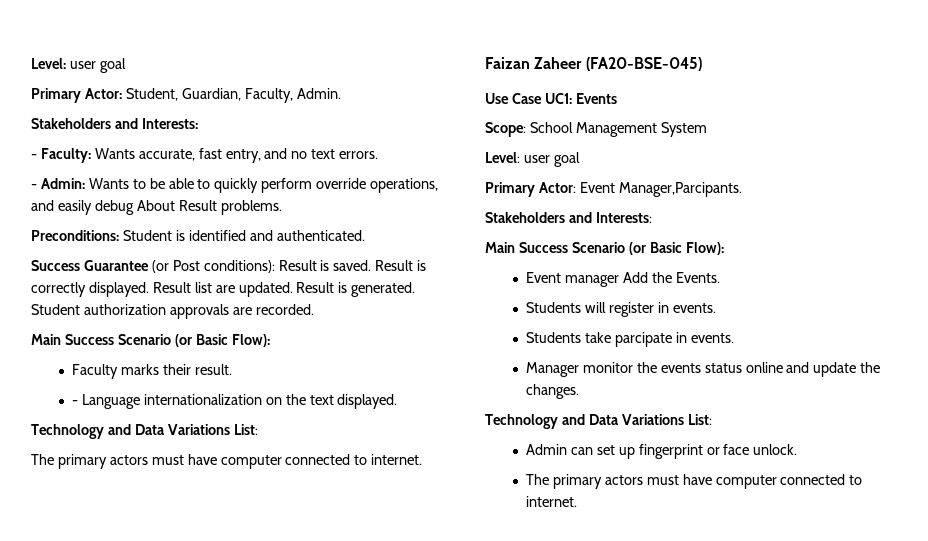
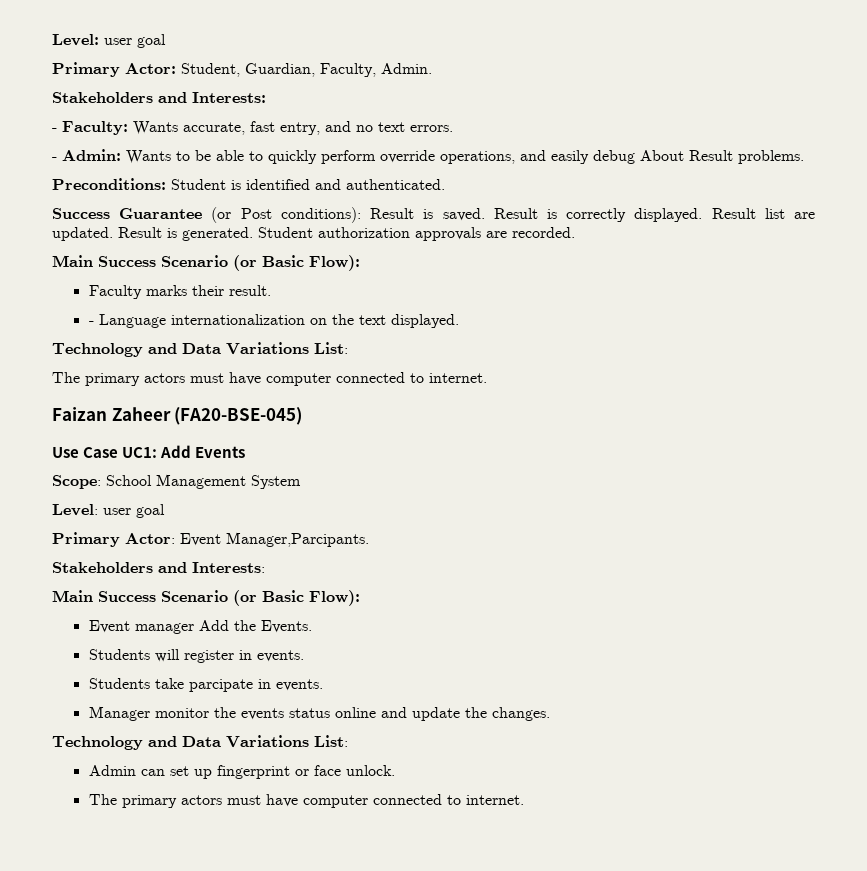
(572, 98) none -> [160,445,192,458] Add

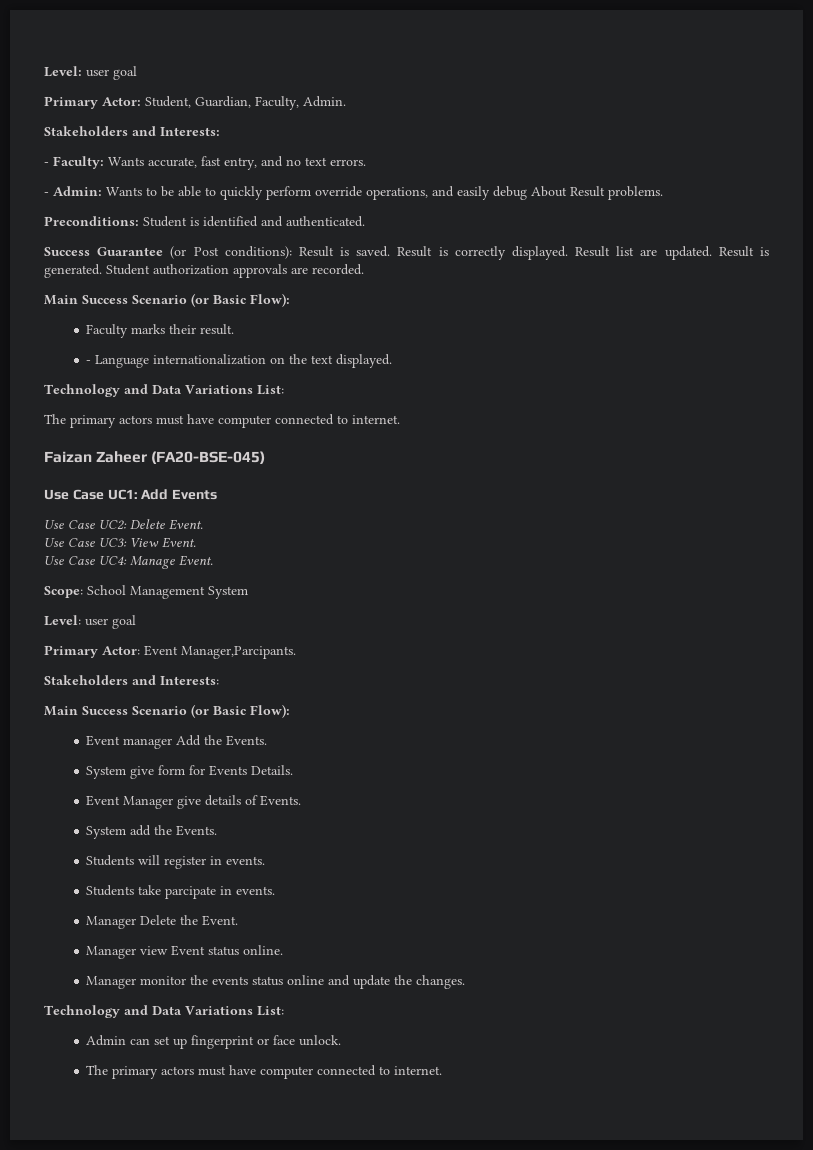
(246, 452) none -> [44,519,203,530] [44,537,196,548] [44,555,213,569] // Use Case UC2: Delete Event. // Use Case UC3: View Event. // Use Case UC4: Manage Event.
(312, 626) none -> [86,765,294,779] [86,795,302,809] [86,825,218,839] // System give form for Events Details. // Event Manager give details of Events. // System add the Events.
(323, 685) none -> [86,915,239,929] [86,945,284,959] // Manager Delete the Event. // Manager view Event status online.

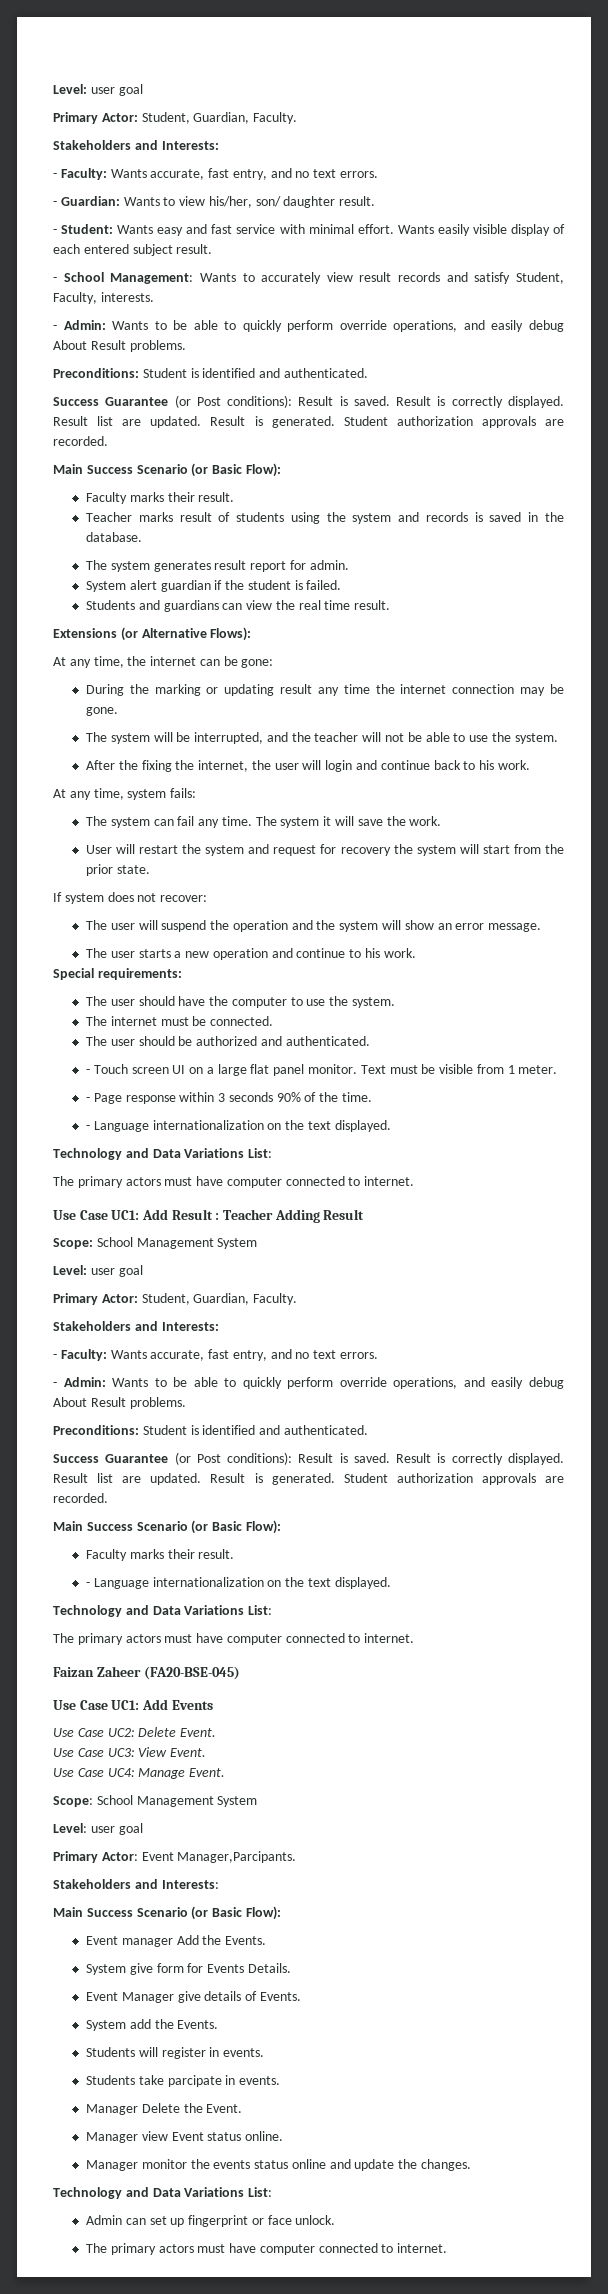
[44,66,137,80] [44,96,346,110] Level: user goal // Primary Actor: Student, Guardian, Faculty, Admin. -> [53,84,143,96] [53,112,298,124] [53,140,219,150] [53,168,379,180] [53,196,376,208] [53,224,565,236] [53,244,213,256] [53,272,564,284] [53,292,154,304] [53,320,565,332] [53,340,186,352] [53,368,368,378] [53,395,564,408] [53,416,564,428] [53,436,108,446] [53,463,281,477] [85,492,235,504] [85,512,565,524] [85,532,142,542] [85,560,349,572] [85,580,342,592] [85,600,391,612] [53,627,252,641] [53,656,274,668] [85,684,564,696] [85,707,118,716] [85,732,558,744] [85,760,530,772] [53,788,197,800] [85,816,442,828] [85,844,564,856] [85,864,150,876] [53,892,208,904] [85,920,542,932] [85,948,416,960] [53,968,182,980] [85,996,395,1008] [85,1016,274,1026] [85,1036,370,1046] [85,1064,558,1076] [85,1092,372,1104] [85,1120,391,1132] [53,1148,273,1160] [53,1176,415,1188] [53,1209,365,1223] [53,1237,258,1249] [53,1265,143,1277] [53,1293,298,1305] Level: user goal // Primary Actor: Student, Guardian, Faculty. // Stakeholders and Interests: // - Faculty: Wants accurate, fast entry, and no text errors. // - Guardian: Wants to view his/her, son/ daughter result. // - Student: Wants easy and fast service with minimal effort. Wants easily visible display of each entered subject result. // - School Management: Wants to accurately view result records and satisfy Student, Faculty, interests. // - Admin: Wants to be able to quickly perform override operations, and easily debug About Result problems. // Preconditions: Student is identified and authenticated. // Success Guarantee (or Post conditions): Result is saved. Result is correctly displayed. Result list are updated. Result is generated. Student authorization approvals are recorded. // Main Success Scenario (or Basic Flow): // Faculty marks their result. // Teacher marks result of students using the system and records is saved in the database. // The system generates result report for admin. // System alert guardian if the student is failed. // Students and guardians can view the real time result. // Extensions (or Alternative Flows): // At any time, the internet can be gone: // During the marking or updating result any time the internet connection may be gone. // The system will be interrupted, and the teacher will not be able to use the system. // After the fixing the internet, the user will login and continue back to his work. // At any time, system fails: // The system can fail any time. The system it will save the work. // User will restart the system and request for recovery the system will start from the prior state. // If system does not recover: // The user will suspend the operation and the system will show an error message. // The user starts a new operation and continue to his work. // Special requirements: // The user should have the computer to use the system. // The internet must be connected. // The user should be authorized and authenticated. // - Touch screen UI on a large flat panel monitor. Text must be visible from 1 meter. // - Page response within 3 seconds 90% of the time. // - Language internationalization on the text displayed. // Technology and Data Variations List: // The primary actors must have computer connected to internet. // Use Case UC1: Add Result : Teacher Adding Result // Scope: School Management System // Level: user goal // Primary Actor: Student, Guardian, Faculty.

